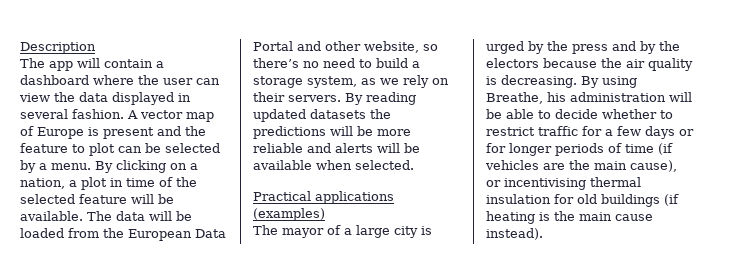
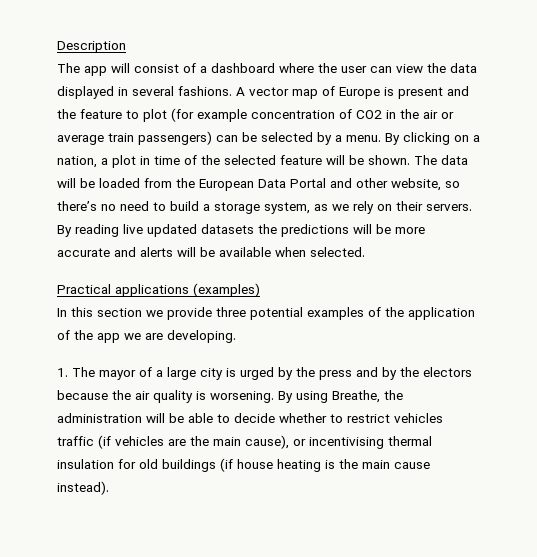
[104,59,153,68] contain -> [134,63,196,73] consist of
[72,109,124,119] fashion. -> [178,86,232,96] fashions.
(115, 149) none -> [171,108,454,122] [57,131,212,145] (for example concentration of CO2 in the air or average train passengers)
[20,211,83,221] available. -> [368,155,410,165] shown.
(416, 98) none -> [123,224,143,234] live
[253,143,303,153] reliable -> [57,248,110,257] accurate
(325, 214) none -> [57,307,475,320] [57,330,236,343] [57,368,68,377] In this section we provide three potential examples of the application of the app we are developing. // 1.
[501,75,577,88] decreasing. -> [210,391,274,403] worsening.
[547,92,566,102] his -> [384,390,403,400] the
[538,126,694,139] [486,143,654,156] traffic for a few days or for longer periods of time -> [394,413,443,423] [57,436,94,446] vehicles traffic
(679, 200) none -> [237,459,273,469] house

